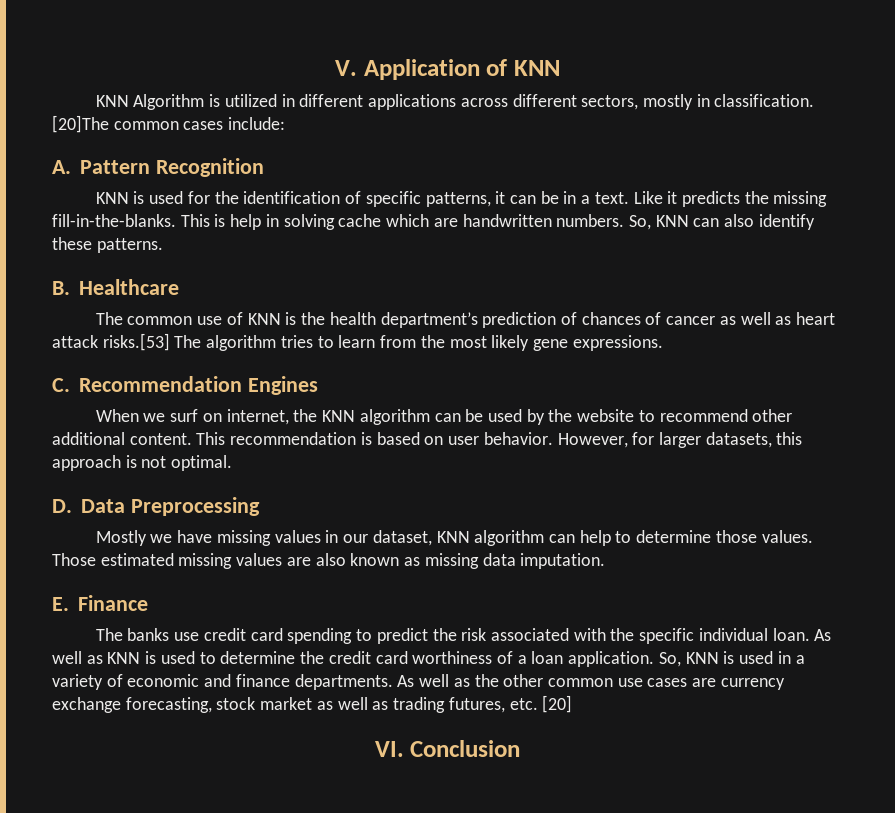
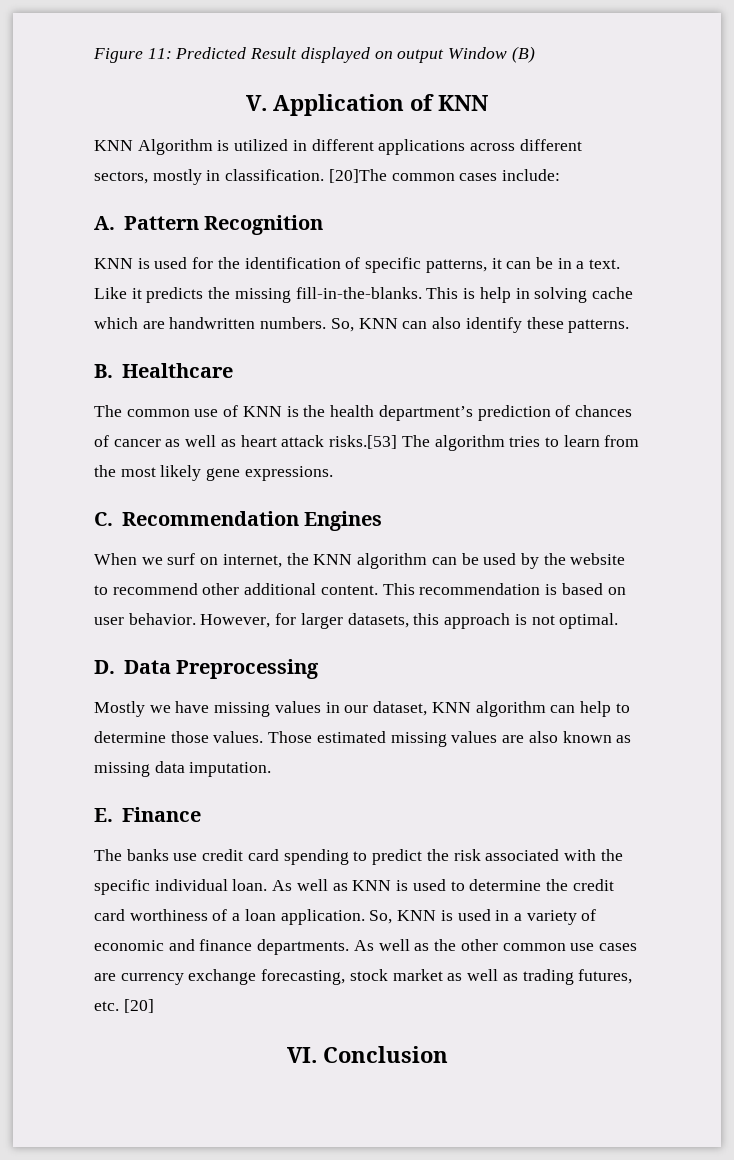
(335, 68) none -> [93,46,535,63] Figure 11: Predicted Result displayed on output Window (B) //

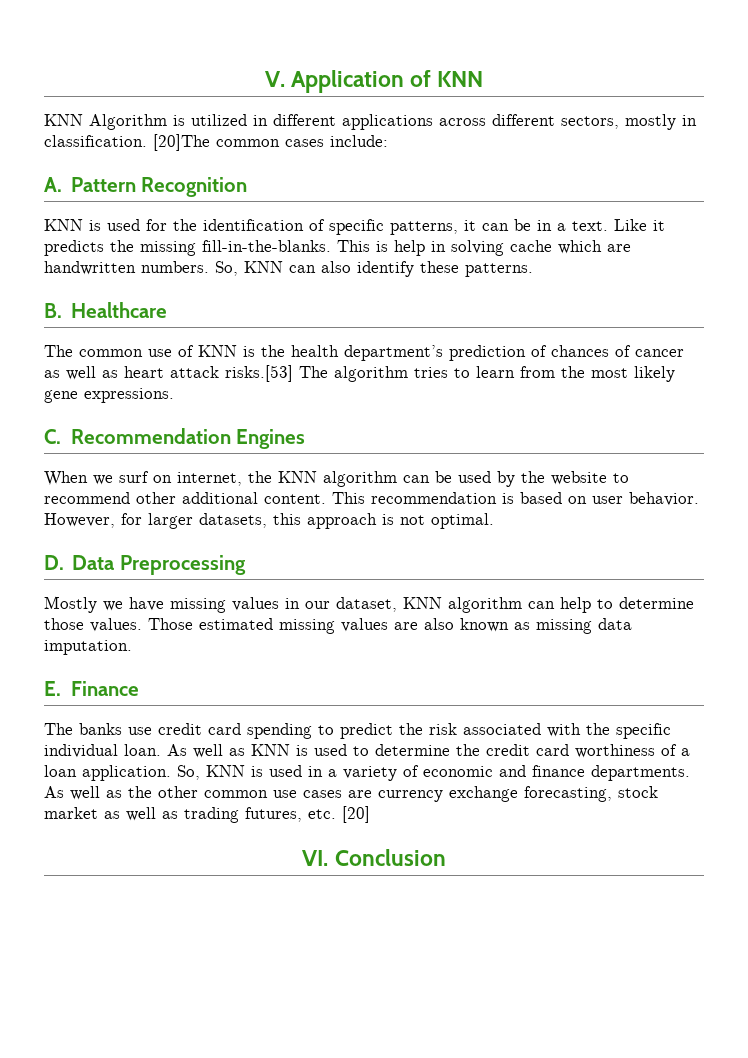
[93,46,535,63] Figure 11: Predicted Result displayed on output Window (B) // -> (264, 79) none

